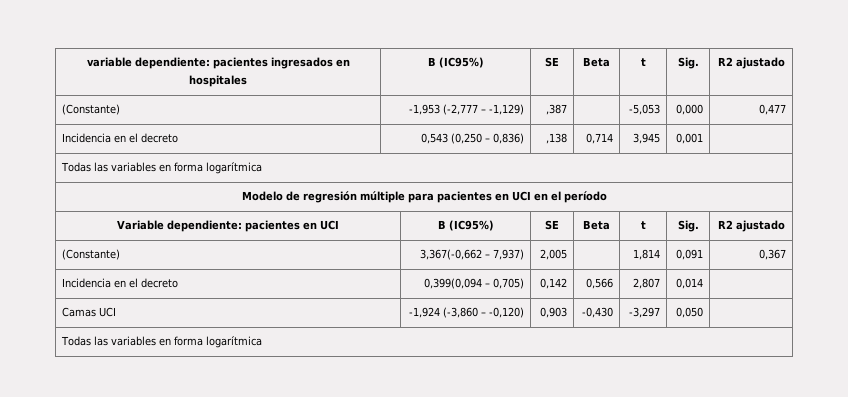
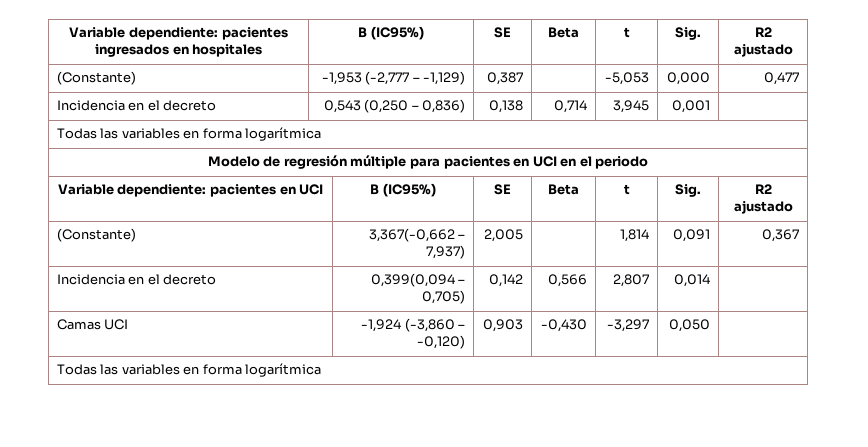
[86,57,132,67] variable -> [69,27,126,38] Variable
[545,104,567,115] ,387 -> [487,72,524,85] 0,387
[545,133,567,144] ,138 -> [489,100,524,113] 0,138
[563,191,607,203] período -> [595,156,649,169] periodo

